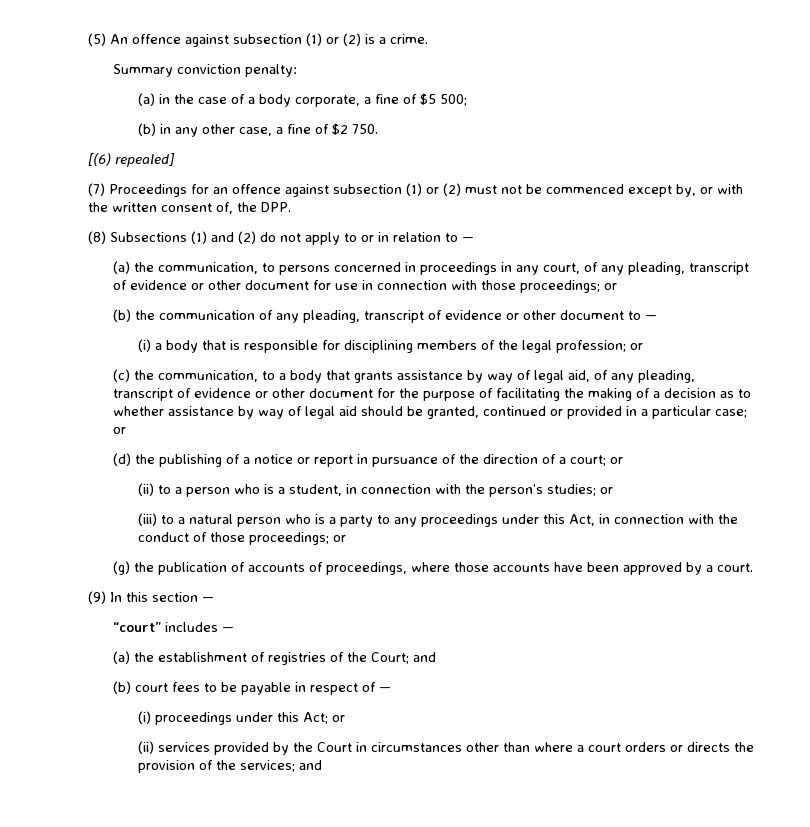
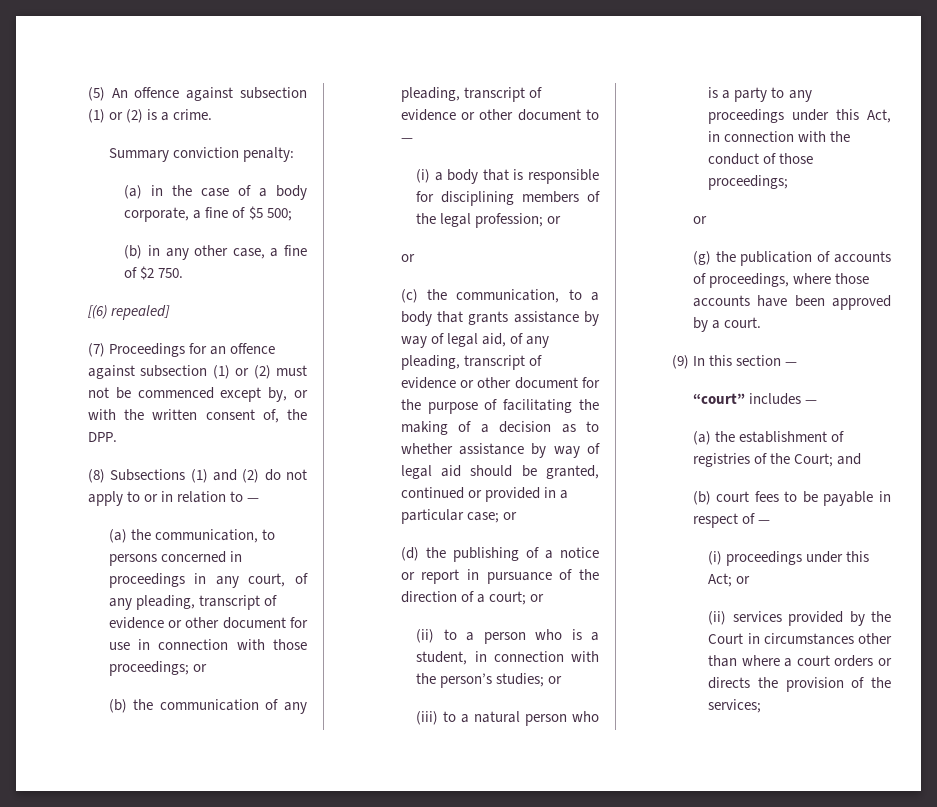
(643, 346) none -> [400,254,415,262] // or
(329, 538) none -> (789, 182) //
[298,760,322,770] and -> (762, 706) none

